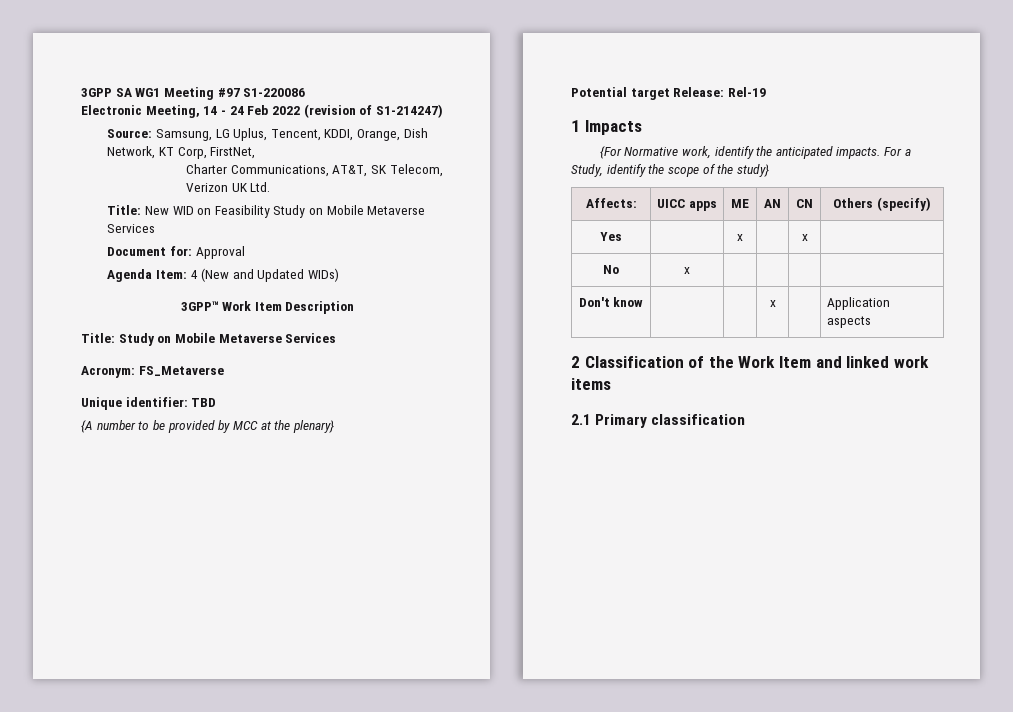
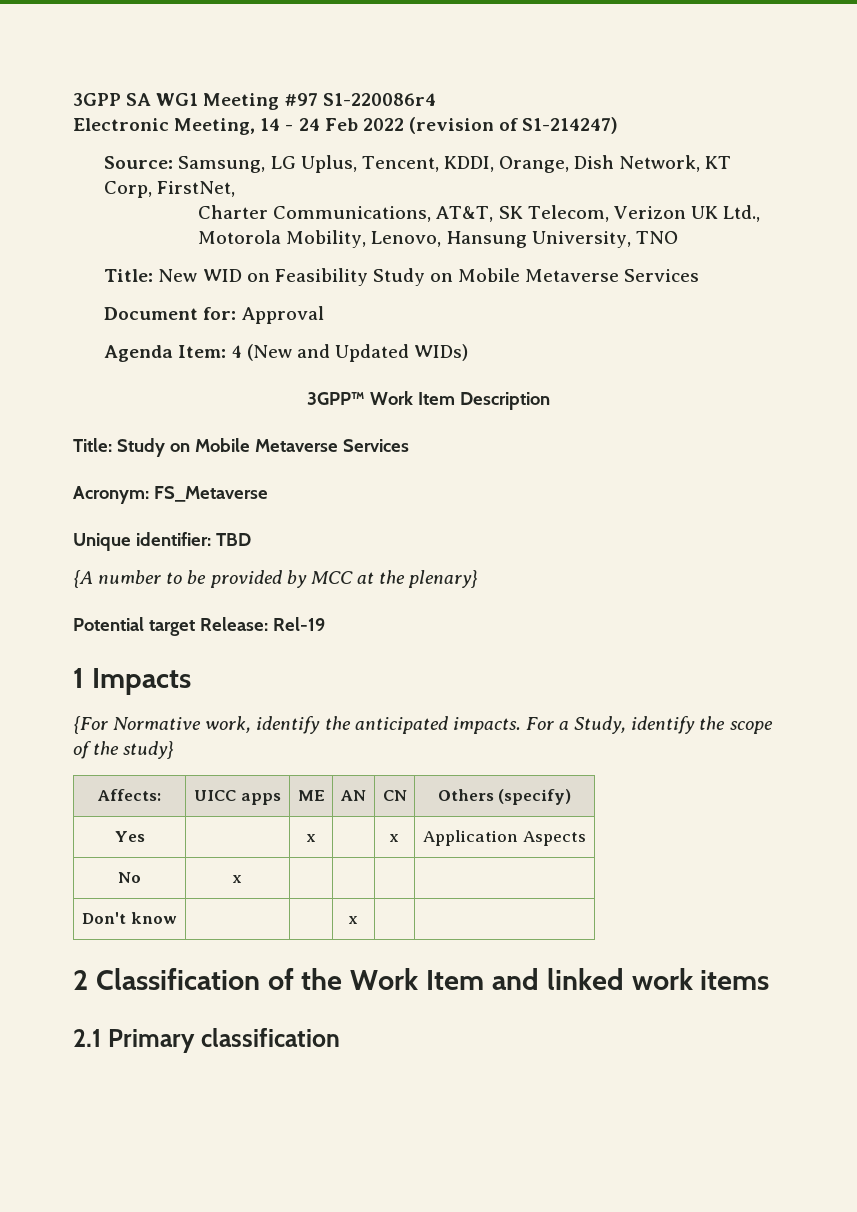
[243,88,306,97] S1-220086 -> [322,93,436,106] S1-220086r4
[250,182,271,192] Ltd. -> [722,205,760,222] [198,230,678,248] Ltd., Motorola Mobility, Lenovo, Hansung University, TNO
(808, 237) none -> [423,830,586,846] Application Aspects
[826,297,890,310] [826,316,871,328] Application aspects -> (358, 920) none

